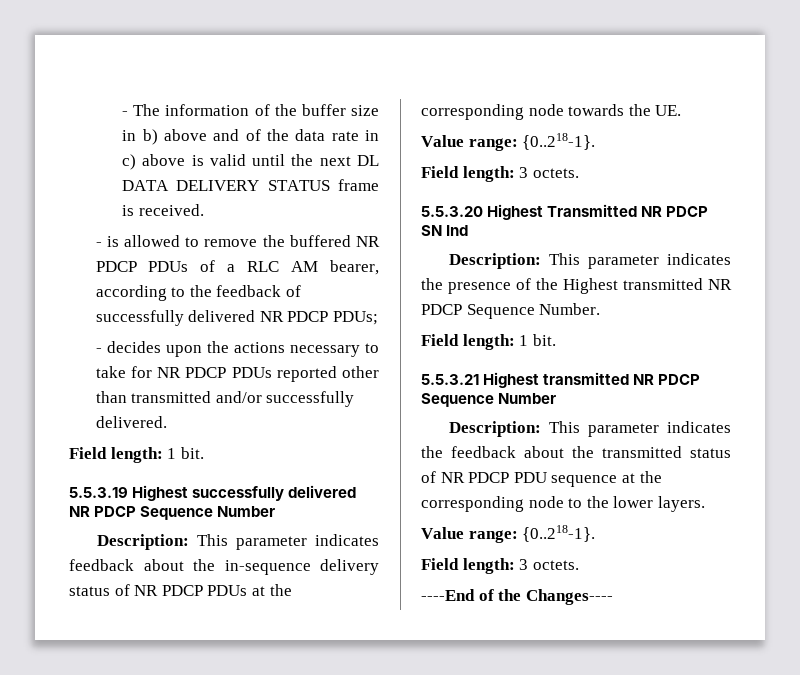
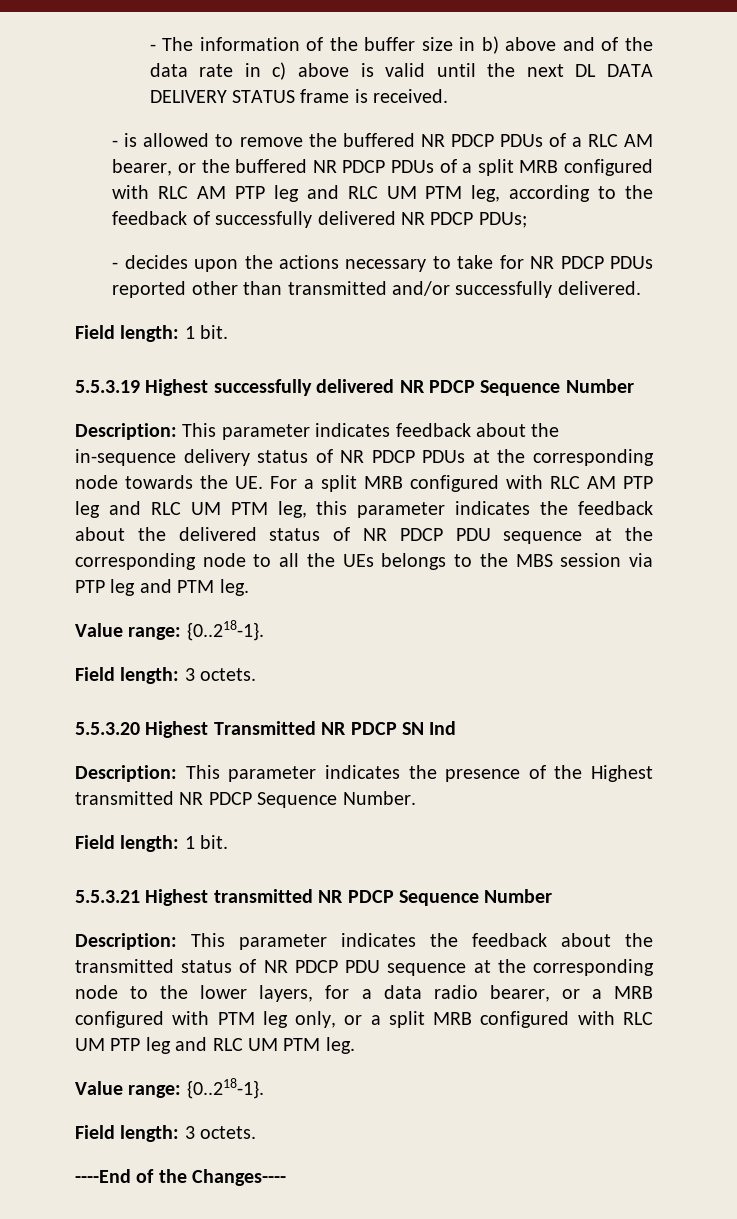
(379, 267) none -> [177,159,653,176] [112,185,501,202] or the buffered NR PDCP PDUs of a split MRB configured with RLC AM PTP leg and RLC UM PTM leg,
(682, 110) none -> [270,475,653,492] [75,501,653,518] [75,527,653,544] [75,553,654,570] [75,579,249,596] For a split MRB configured with RLC AM PTP leg and RLC UM PTM leg, this parameter indicates the feedback about the delivered status of NR PDCP PDU sequence at the corresponding node to all the UEs belongs to the MBS session via PTP leg and PTM leg.
[657,496,705,512] layers. -> [259,985,653,1002] [75,1011,653,1028] [75,1037,355,1054] layers, for a data radio bearer, or a MRB configured with PTM leg only, or a split MRB configured with RLC UM PTP leg and RLC UM PTM leg.

